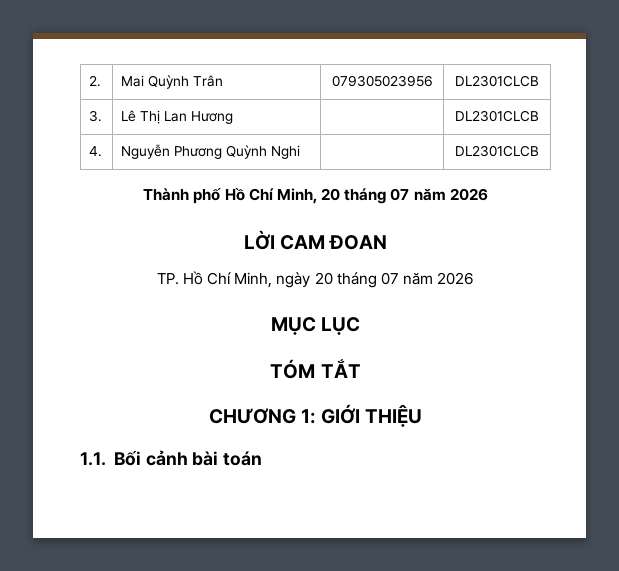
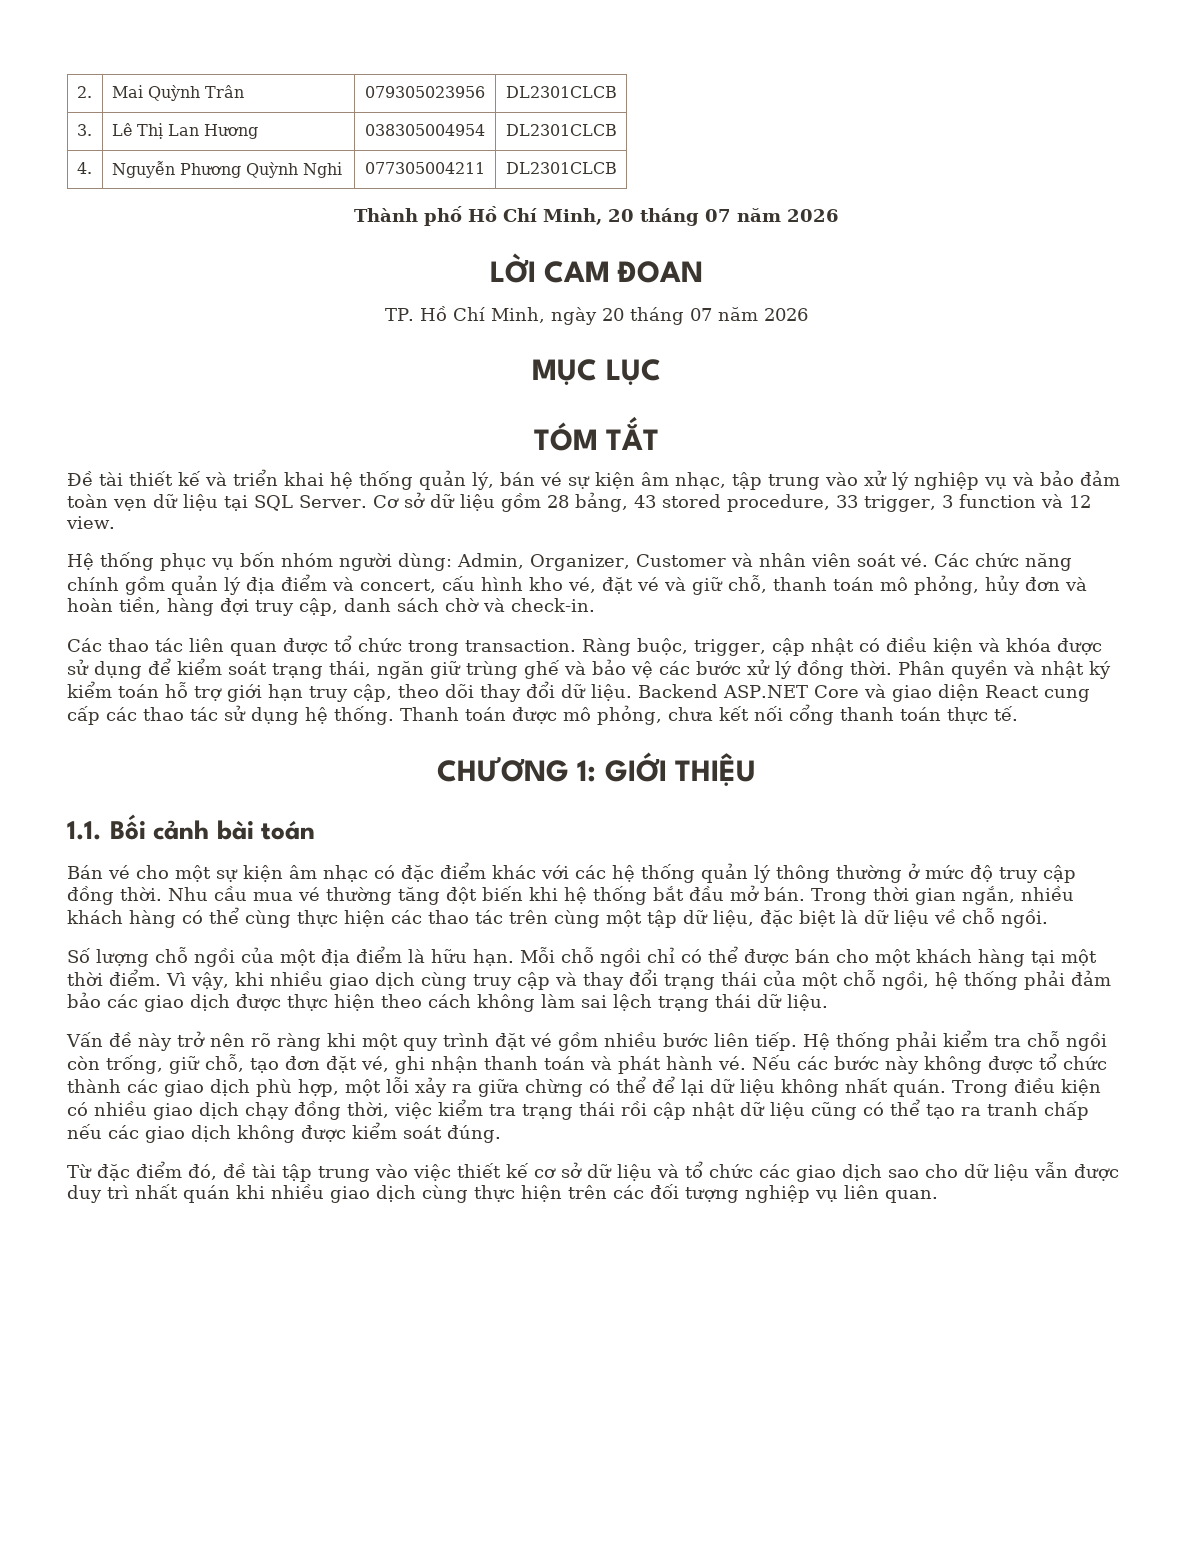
(233, 117) none -> [365,124,485,136] 038305004954
(300, 152) none -> [365,162,485,174] 077305004211
(361, 368) none -> [67,469,1120,490] [67,492,1091,512] [66,516,115,529] [67,552,1072,571] [67,574,1087,595] [67,597,595,616] [67,635,1102,656] [67,658,1111,679] [67,681,1090,702] [67,704,1018,725] // Đề tài thiết kế và triển khai hệ thống quản lý, bán vé sự kiện âm nhạc, tập trung vào xử lý nghiệp vụ và bảo đảm toàn vẹn dữ liệu tại SQL Server. Cơ sở dữ liệu gồm 28 bảng, 43 stored procedure, 33 trigger, 3 function và 12 view. // Hệ thống phục vụ bốn nhóm người dùng: Admin, Organizer, Customer và nhân viên soát vé. Các chức năng chính gồm quản lý địa điểm và concert, cấu hình kho vé, đặt vé và giữ chỗ, thanh toán mô phỏng, hủy đơn và hoàn tiền, hàng đợi truy cập, danh sách chờ và check-in. // Các thao tác liên quan được tổ chức trong transaction. Ràng buộc, trigger, cập nhật có điều kiện và khóa được sử dụng để kiểm soát trạng thái, ngăn giữ trùng ghế và bảo vệ các bước xử lý đồng thời. Phân quyền và nhật ký kiểm toán hỗ trợ giới hạn truy cập, theo dõi thay đổi dữ liệu. Backend ASP.NET Core và giao diện React cung cấp các thao tác sử dụng hệ thống. Thanh toán được mô phỏng, chưa kết nối cổng thanh toán thực tế.
(263, 458) none -> [67,862,1076,883] [67,885,1074,905] [67,907,1048,928] [67,946,1097,967] [67,969,1111,990] [67,992,828,1012] [66,1030,1107,1051] [67,1053,1107,1074] [67,1076,1101,1097] [67,1099,1089,1120] [67,1122,501,1143] [67,1161,1119,1182] [67,1184,938,1203] // Bán vé cho một sự kiện âm nhạc có đặc điểm khác với các hệ thống quản lý thông thường ở mức độ truy cập đồng thời. Nhu cầu mua vé thường tăng đột biến khi hệ thống bắt đầu mở bán. Trong thời gian ngắn, nhiều khách hàng có thể cùng thực hiện các thao tác trên cùng một tập dữ liệu, đặc biệt là dữ liệu về chỗ ngồi. // Số lượng chỗ ngồi của một địa điểm là hữu hạn. Mỗi chỗ ngồi chỉ có thể được bán cho một khách hàng tại một thời điểm. Vì vậy, khi nhiều giao dịch cùng truy cập và thay đổi trạng thái của một chỗ ngồi, hệ thống phải đảm bảo các giao dịch được thực hiện theo cách không làm sai lệch trạng thái dữ liệu. // Vấn đề này trở nên rõ ràng khi một quy trình đặt vé gồm nhiều bước liên tiếp. Hệ thống phải kiểm tra chỗ ngồi còn trống, giữ chỗ, tạo đơn đặt vé, ghi nhận thanh toán và phát hành vé. Nếu các bước này không được tổ chức thành các giao dịch phù hợp, một lỗi xảy ra giữa chừng có thể để lại dữ liệu không nhất quán. Trong điều kiện có nhiều giao dịch chạy đồng thời, việc kiểm tra trạng thái rồi cập nhật dữ liệu cũng có thể tạo ra tranh chấp nếu các giao dịch không được kiểm soát đúng. // Từ đặc điểm đó, đề tài tập trung vào việc thiết kế cơ sở dữ liệu và tổ chức các giao dịch sao cho dữ liệu vẫn được duy trì nhất quán khi nhiều giao dịch cùng thực hiện trên các đối tượng nghiệp vụ liên quan.

